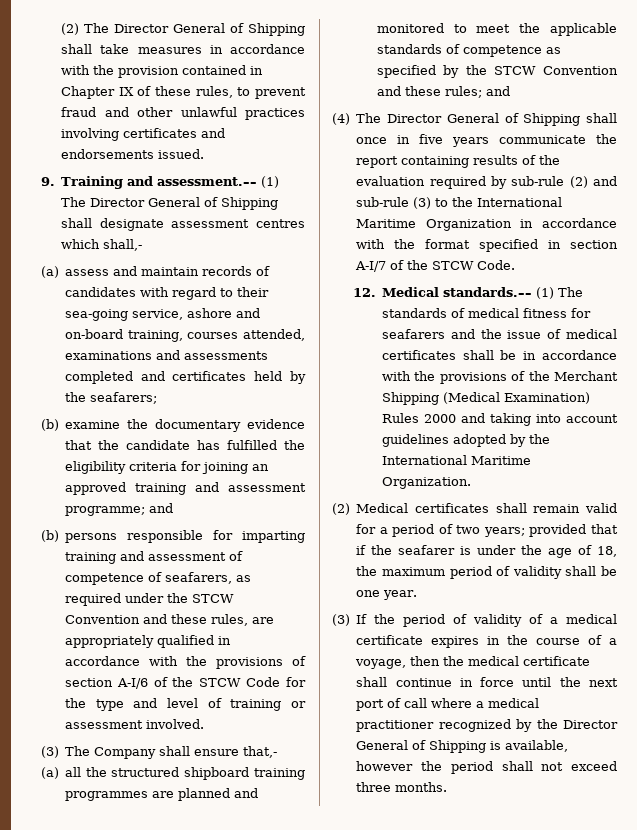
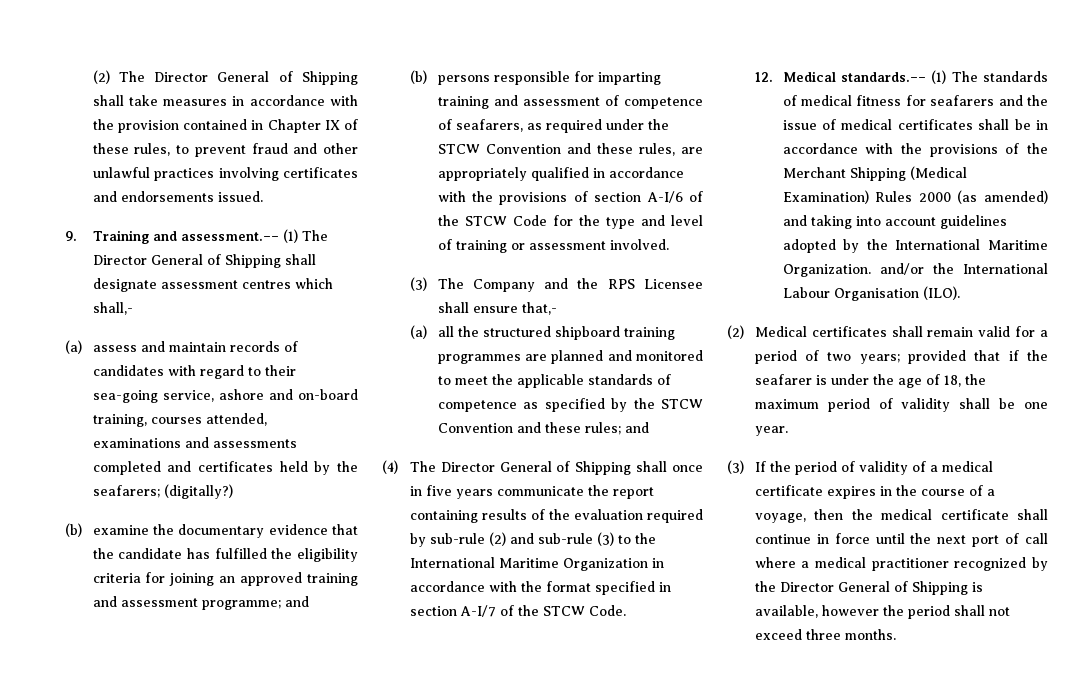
(157, 398) none -> [163,484,233,499] (digitally?)
(156, 753) none -> [544,278,703,289] and the RPS Licensee
(456, 418) none -> [957,190,1048,204] (as amended)
(471, 483) none -> [879,263,1048,275] [782,286,960,301] and/or the International Labour Organisation (ILO).

